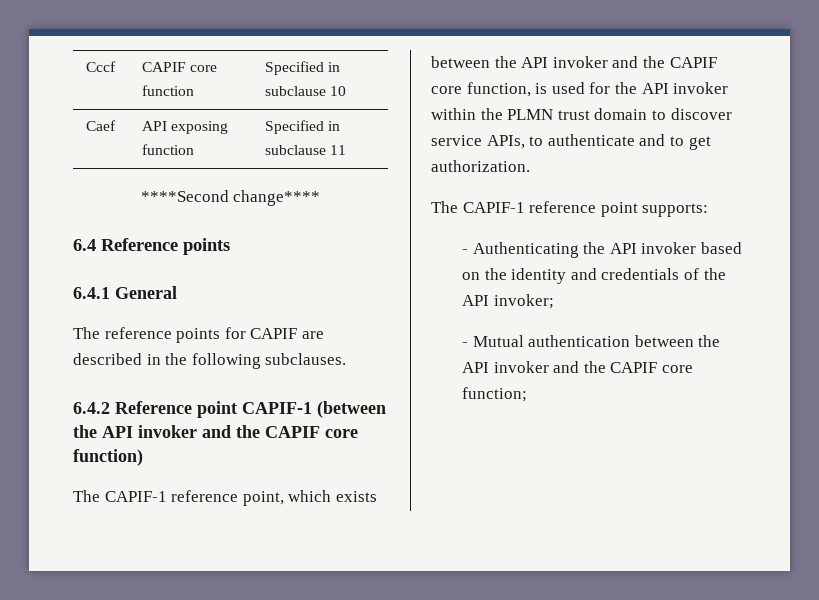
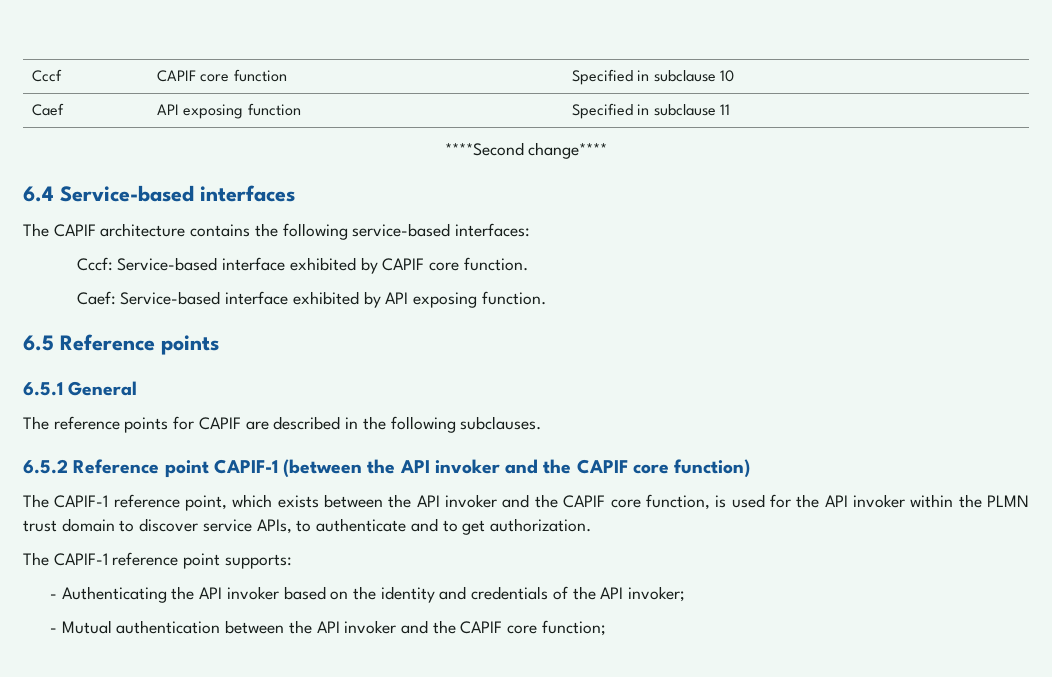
(96, 245) none -> [60,185,295,202] [23,223,531,240] [76,257,528,274] [76,291,546,308] [23,335,54,351] Service-based interfaces // The CAPIF architecture contains the following service-based interfaces: // Cccf: Service-based interface exhibited by CAPIF core function. // Caef: Service-based interface exhibited by API exposing function. // 6.5
[73,287,110,299] 6.4.1 -> [23,382,63,396] 6.5.1
[73,402,110,414] 6.4.2 -> [23,459,68,474] 6.5.2

